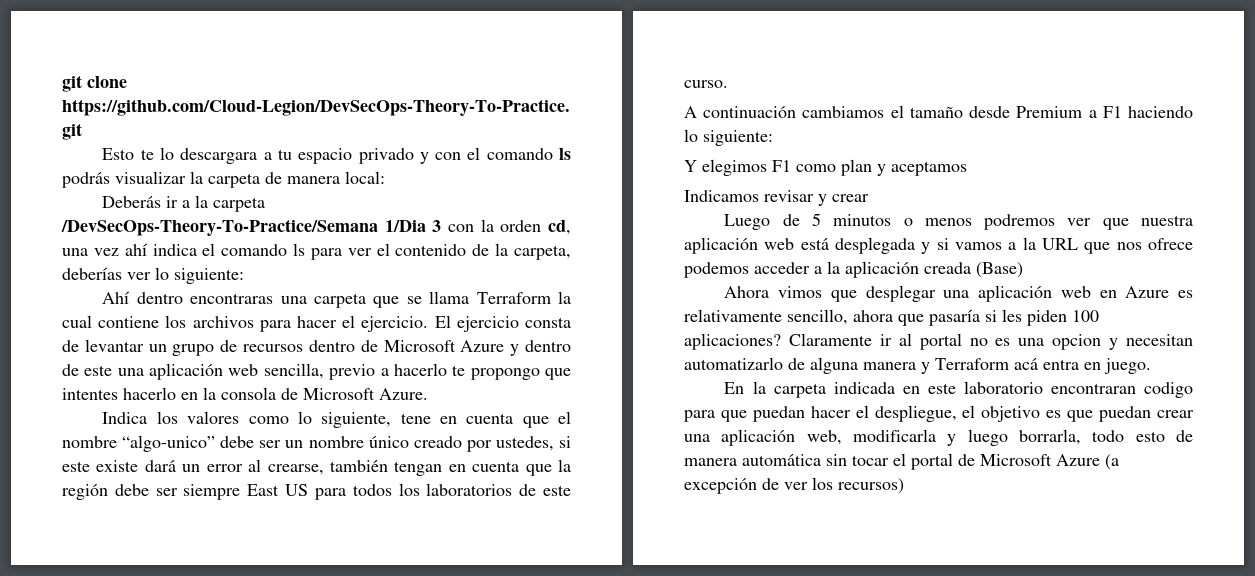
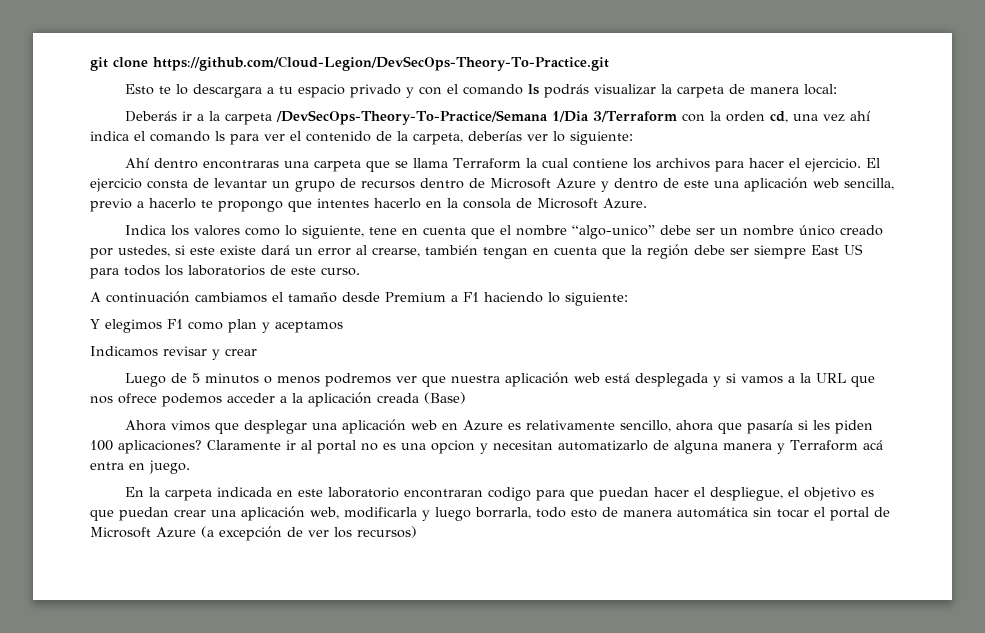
[432,220,442,232] 3 -> [593,111,678,122] 3/Terraform

